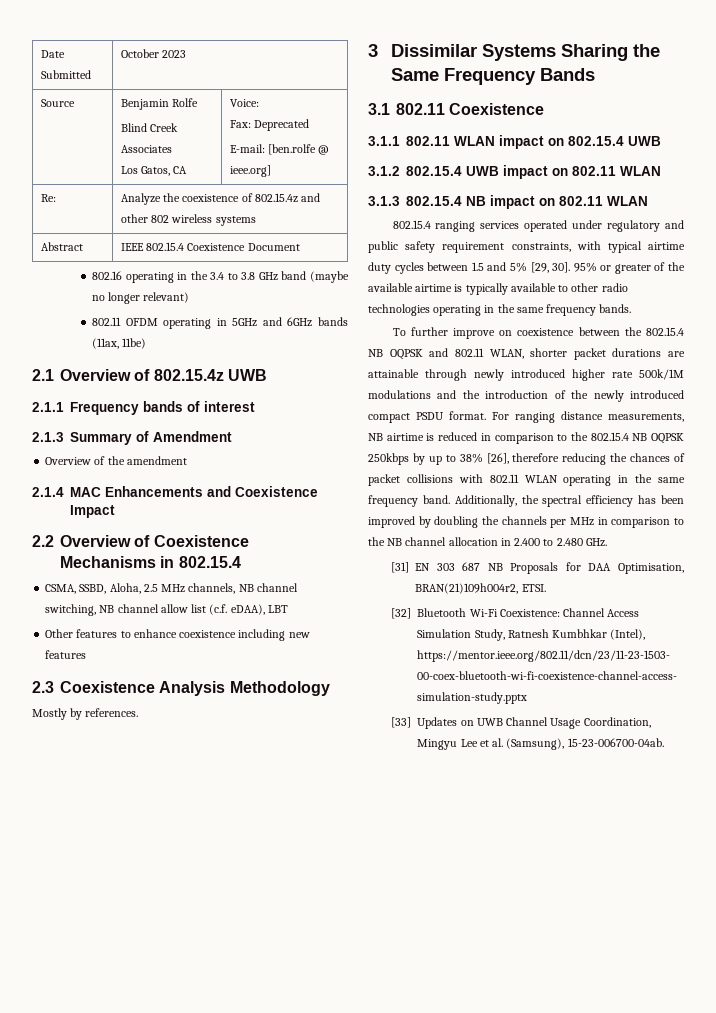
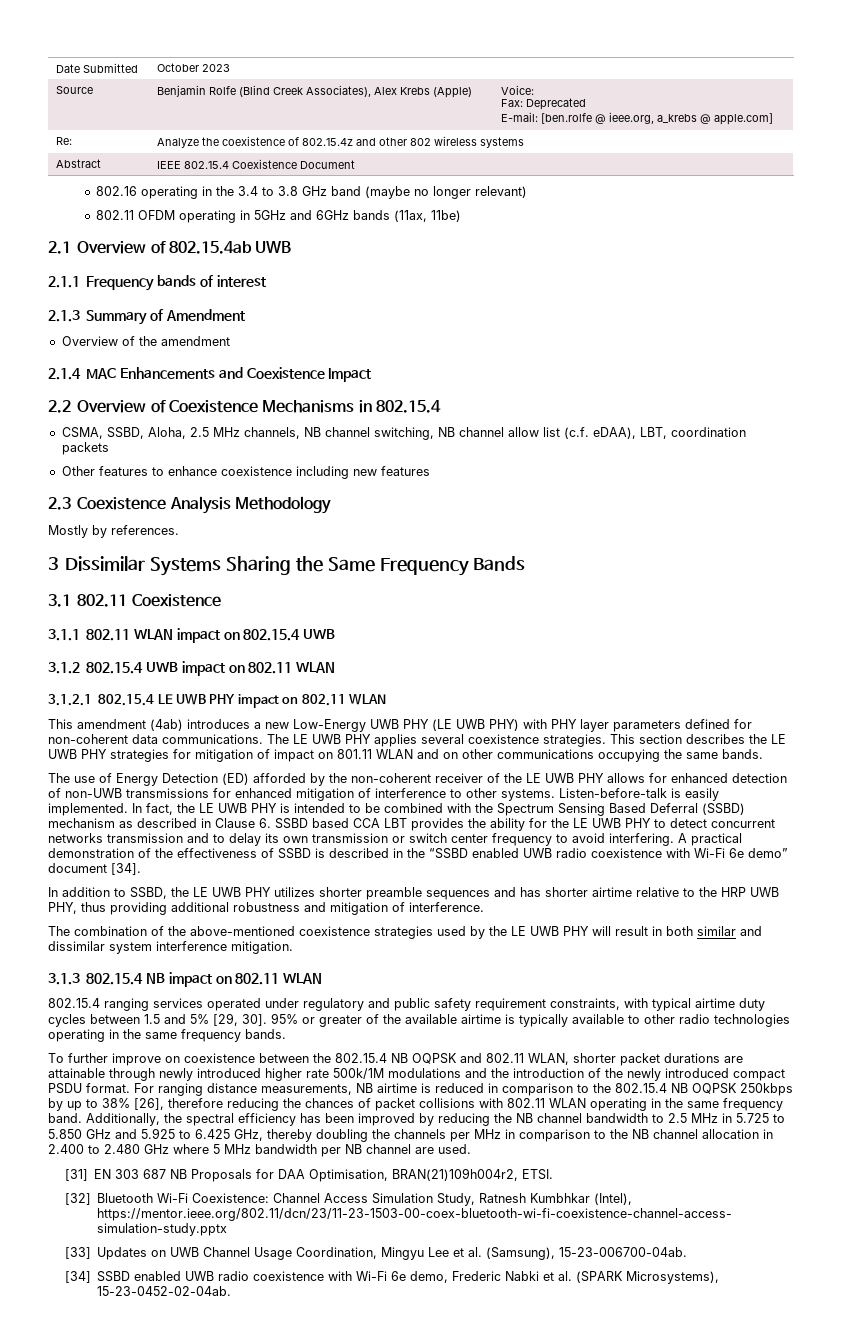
[120,123,179,132] [120,145,172,153] [120,166,188,176] // Blind Creek Associates // Los Gatos, CA -> [239,85,473,98] (Blind Creek Associates), Alex Krebs (Apple)
[229,165,271,177] ieee.org] -> [609,112,774,125] ieee.org, a_krebs @ apple.com]
[153,369,224,381] 802.15.4z -> [168,241,252,254] 802.15.4ab
[267,605,288,613] LBT -> [639,427,746,439] [61,442,109,455] LBT, coordination packets
(661, 171) none -> [48,694,386,708] [48,719,752,732] [48,734,786,747] [48,749,763,762] [48,773,787,786] [48,788,719,801] [48,803,745,816] [48,818,775,831] [48,833,742,846] [48,848,788,859] [48,863,141,875] [48,887,779,900] [48,902,484,915] [48,926,762,939] [48,941,293,954] // 3.1.2.1 802.15.4 LE UWB PHY impact on 802.11 WLAN // This amendment (4ab) introduces a new Low-Energy UWB PHY (LE UWB PHY) with PHY layer parameters defined for non-coherent data communications. The LE UWB PHY applies several coexistence strategies. This section describes the LE UWB PHY strategies for mitigation of impact on 801.11 WLAN and on other communications occupying the same bands. // The use of Energy Detection (ED) afforded by the non-coherent receiver of the LE UWB PHY allows for enhanced detection of non-UWB transmissions for enhanced mitigation of interference to other systems. Listen-before-talk is easily implemented. In fact, the LE UWB PHY is intended to be combined with the Spectrum Sensing Based Deferral (SSBD) mechanism as described in Clause 6. SSBD based CCA LBT provides the ability for the LE UWB PHY to detect concurrent networks transmission and to delay its own transmission or switch center frequency to avoid interfering. A practical demonstration of the effectiveness of SSBD is described in the “SSBD enabled UWB radio coexistence with Wi-Fi 6e demo” document [34]. // In addition to SSBD, the LE UWB PHY utilizes shorter preamble sequences and has shorter airtime relative to the HRP UWB PHY, thus providing additional robustness and mitigation of interference. // The combination of the above-mentioned coexistence strategies used by the LE UWB PHY will result in both similar and dissimilar system interference mitigation.
(431, 522) none -> [438,1113,785,1126] [48,1128,312,1142] reducing the NB channel bandwidth to 2.5 MHz in 5.725 to 5.850 GHz and 5.925 to 6.425 GHz, thereby
[585,538,607,547] GHz. -> [144,1144,471,1157] GHz where 5 MHz bandwidth per NB channel are used.
(664, 742) none -> [65,1271,720,1284] [97,1286,232,1296] // [34] SSBD enabled UWB radio coexistence with Wi-Fi 6e demo, Frederic Nabki et al. (SPARK Microsystems), 15-23-0452-02-04ab.

